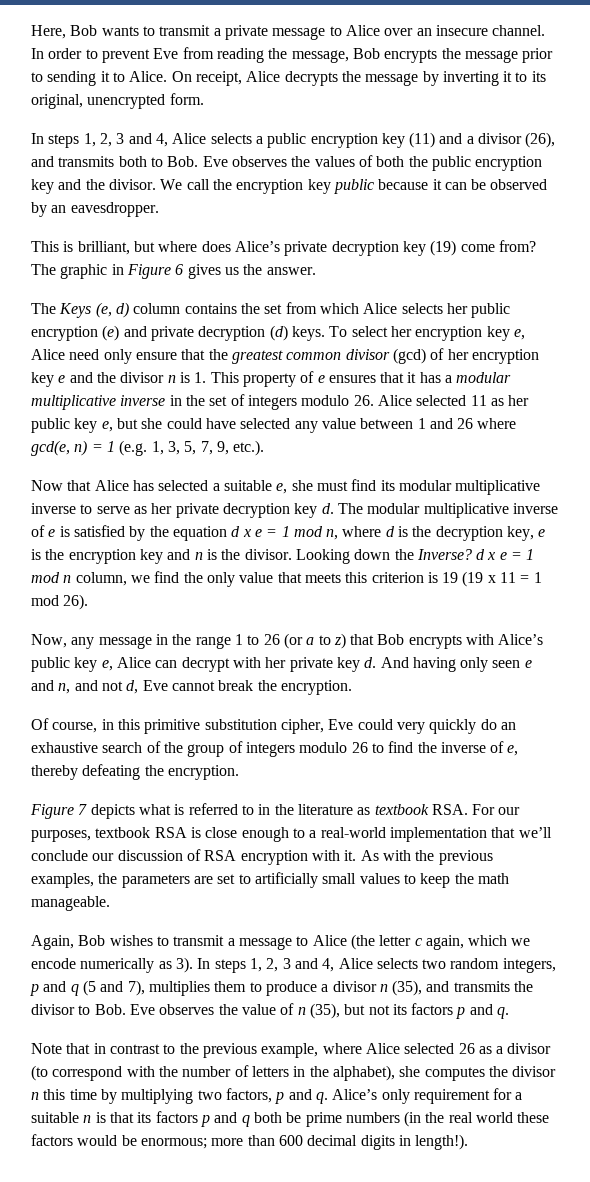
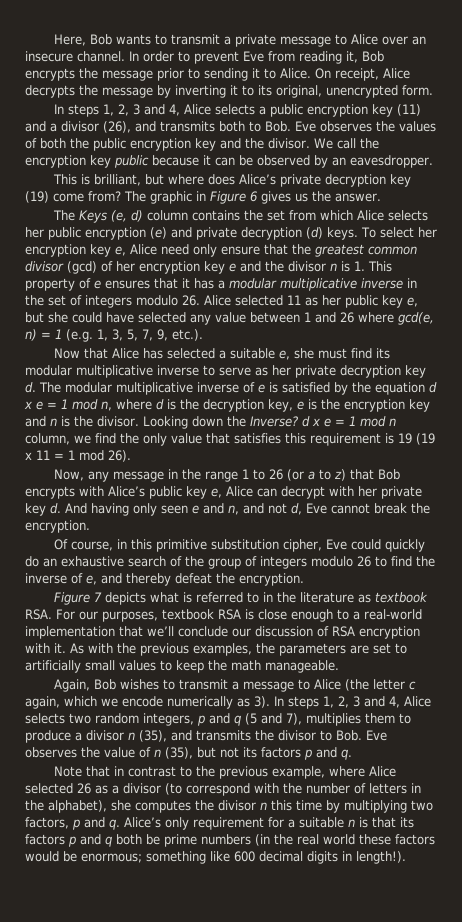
[268,48,349,63] the message, -> [346,51,358,63] it,
[304,572,424,583] meets this criterion -> [234,433,381,446] satisfies this requirement
[396,722,425,734] very -> (381, 544) none
[31,764,141,780] thereby defeating -> [101,573,212,586] and thereby defeat
[211,1135,275,1146] more than -> [146,851,230,864] something like

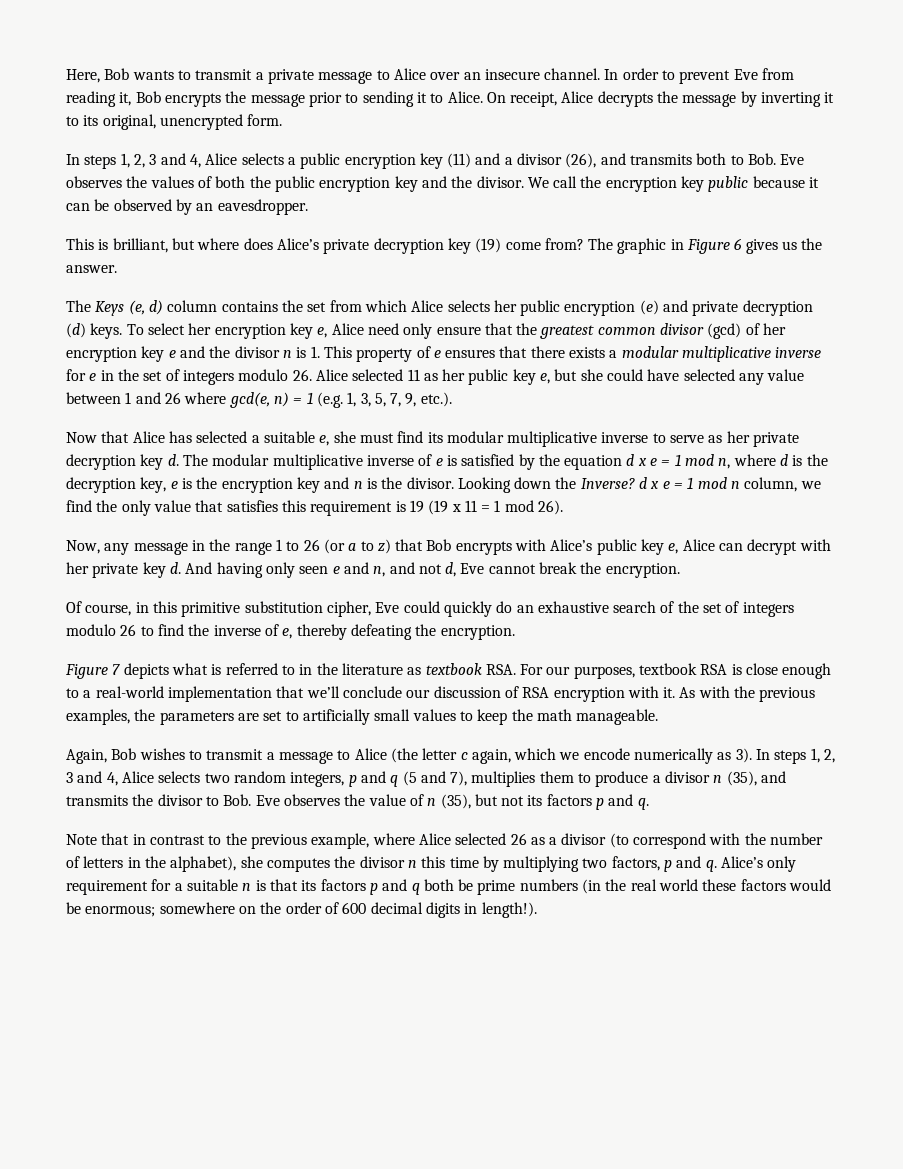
[182,278,214,289] it has -> [530,346,606,358] there exists
(403, 283) none -> [66,369,97,381] for e
[208,558,241,569] group -> [703,603,723,613] set
[101,573,212,586] and thereby defeat -> [296,624,412,640] thereby defeating
[146,851,230,864] something like -> [159,902,339,914] somewhere on the order of

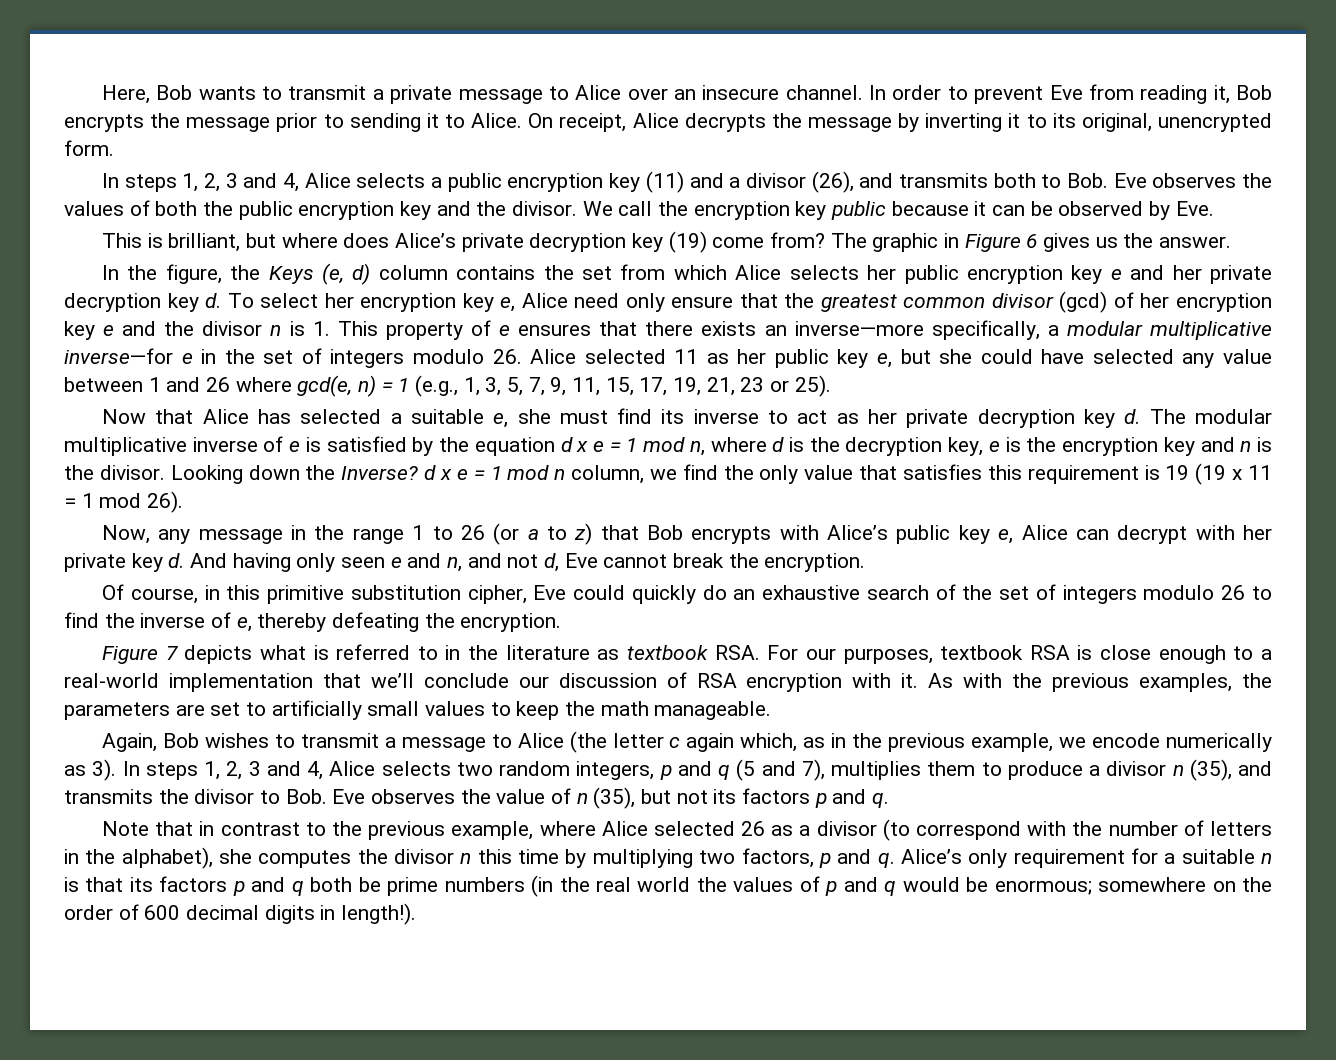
[196,199,308,215] an eavesdropper. -> [1175,201,1214,216] Eve.
[66,300,91,312] The -> [101,264,261,284] In the figure, the
[639,300,813,316] [66,323,123,339] (e) and private decryption (d) keys. -> [1071,265,1272,284] [64,293,222,312] key e and her private decryption key d.
(606, 352) none -> [764,320,1040,340] an inverse—more specifically,
[775,347,822,358] [66,369,86,381] inverse for -> [64,348,173,364] inverse—for
[316,392,343,408] (e.g. -> [415,375,459,397] (e.g.,
[420,392,452,407] etc.). -> [572,375,831,397] 11, 15, 17, 19, 21, 23 or 25).
[446,431,598,447] modular multiplicative -> (685, 416) none
[670,435,705,443] serve -> [797,410,828,424] act
[471,748,557,764] again, which -> [686,733,1054,752] again which, as in the previous example,
[702,879,786,891] these factors -> [696,876,897,896] the values of p and q

